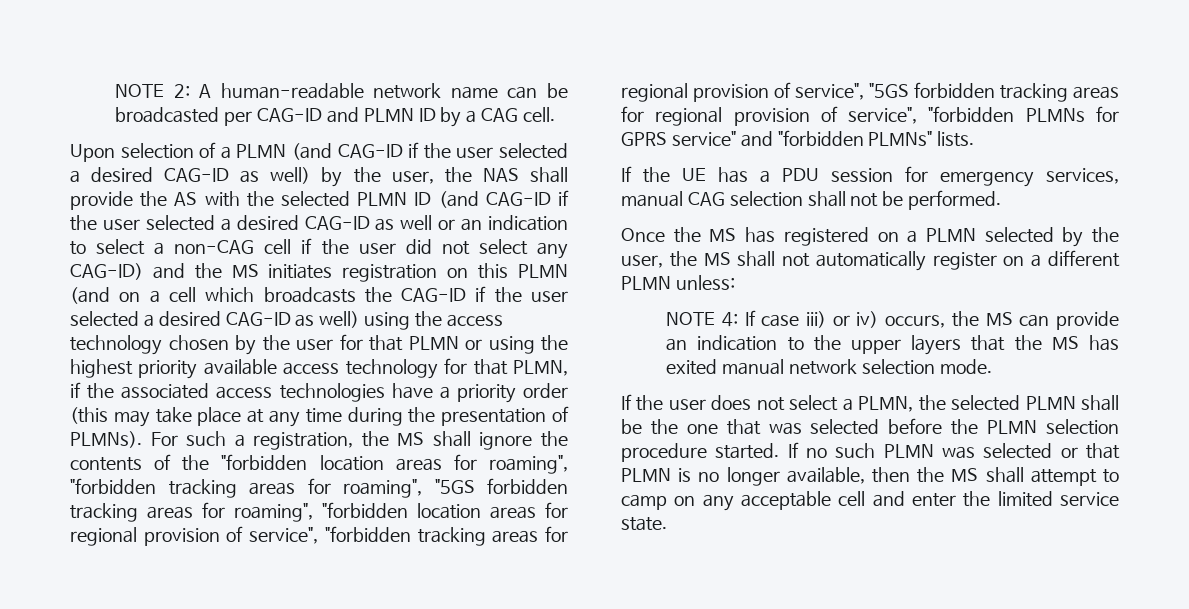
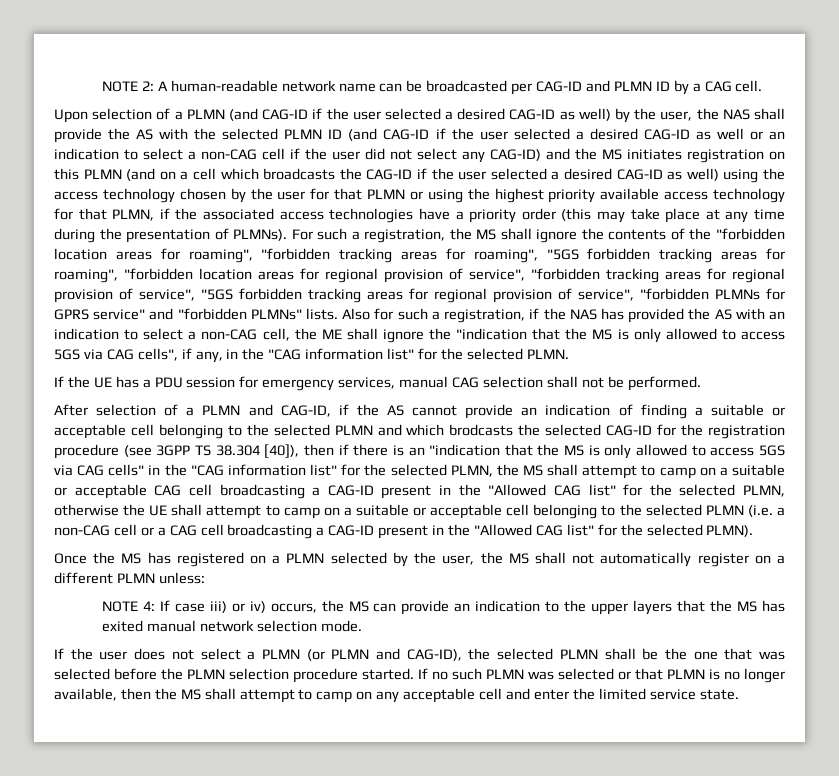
(975, 139) none -> [342,308,786,323] [54,328,785,343] [54,348,569,363] Also for such a registration, if the NAS has provided the AS with an indication to select a non-CAG cell, the ME shall ignore the "indication that the MS is only allowed to access 5GS via CAG cells", if any, in the "CAG information list" for the selected PLMN.
(1002, 200) none -> [54,404,785,419] [54,424,785,439] [54,444,785,459] [54,464,785,479] [54,484,785,499] [54,504,785,519] [54,524,754,539] // After selection of a PLMN and CAG-ID, if the AS cannot provide an indication of finding a suitable or acceptable cell belonging to the selected PLMN and which brodcasts the selected CAG-ID for the registration procedure (see 3GPP TS 38.304 [40]), then if there is an "indication that the MS is only allowed to access 5GS via CAG cells" in the "CAG information list" for the selected PLMN, the MS shall attempt to camp on a suitable or acceptable CAG cell broadcasting a CAG-ID present in the "Allowed CAG list" for the selected PLMN, otherwise the UE shall attempt to camp on a suitable or acceptable cell belonging to the selected PLMN (i.e. a non-CAG cell or a CAG cell broadcasting a CAG-ID present in the "Allowed CAG list" for the selected PLMN).
[858,396,914,412] PLMN, -> [261,648,462,661] PLMN (or PLMN and CAG-ID),

